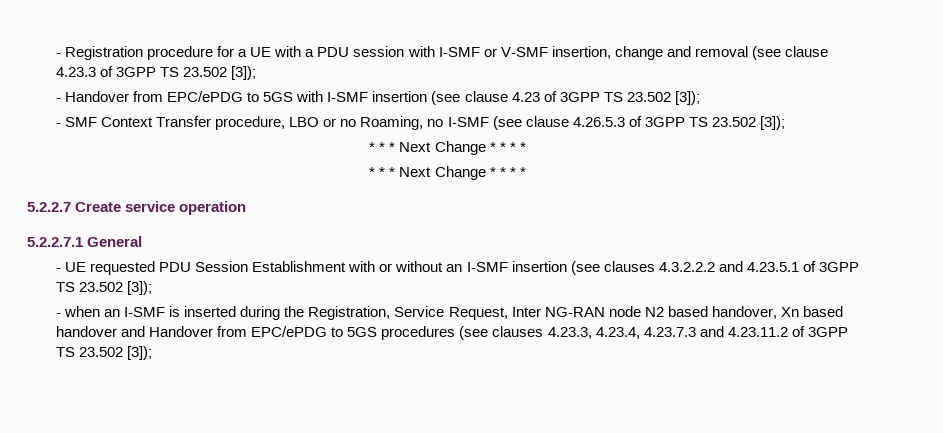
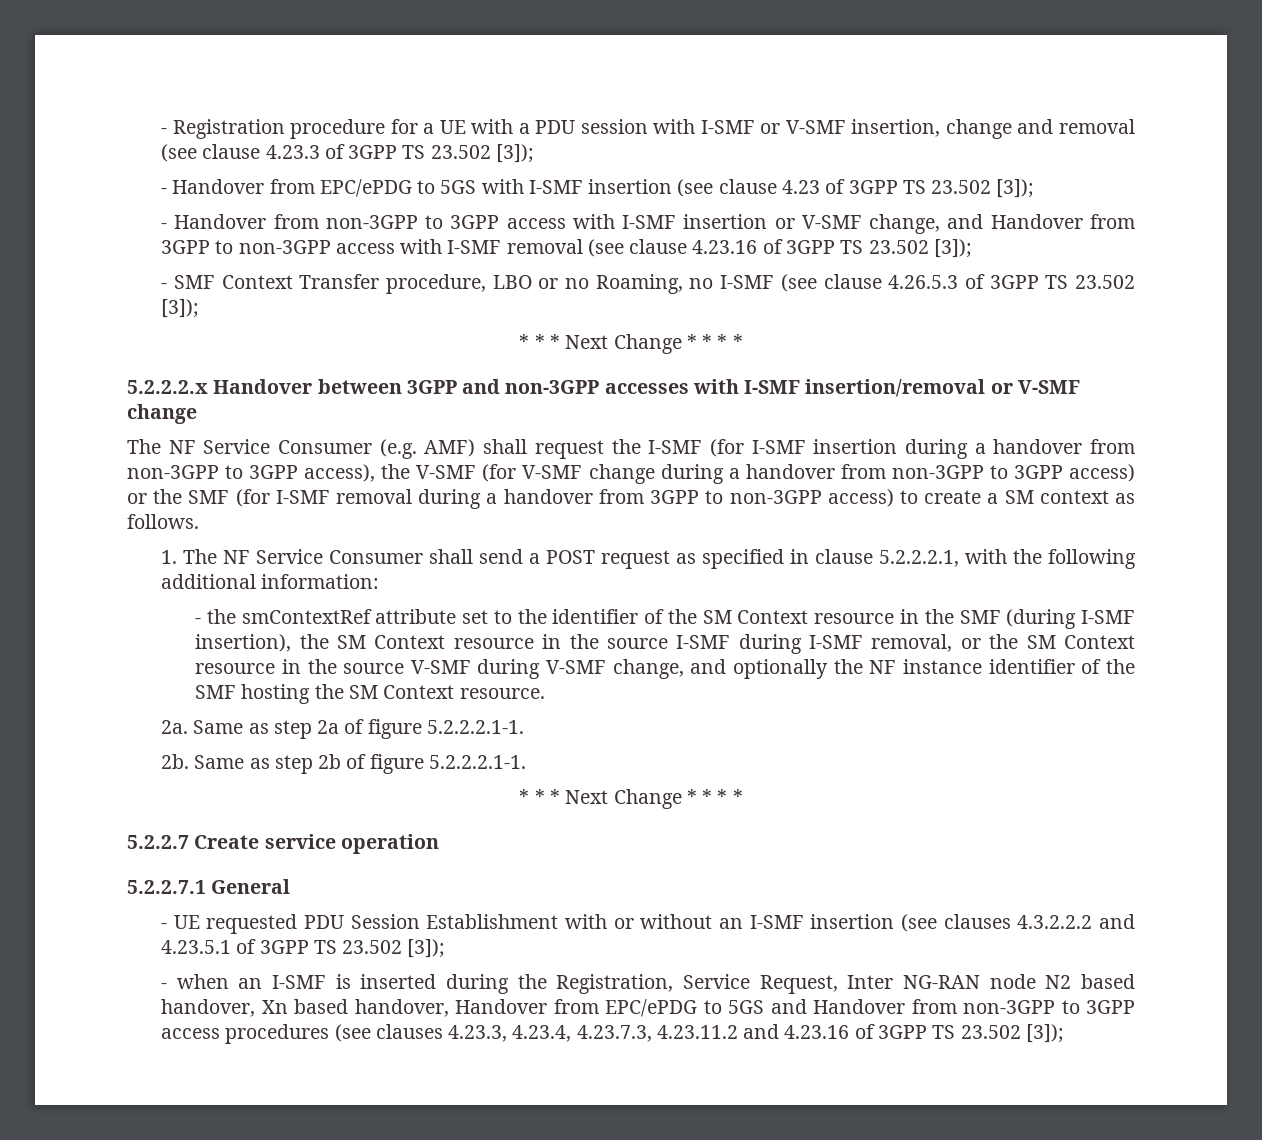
(700, 98) none -> [161,214,1135,234] [161,239,972,258] // - Handover from non-3GPP to 3GPP access with I-SMF insertion or V-SMF change, and Handover from 3GPP to non-3GPP access with I-SMF removal (see clause 4.23.16 of 3GPP TS 23.502 [3]);
(526, 147) none -> [127,379,1080,397] [127,404,197,424] [127,439,1135,459] [127,464,1135,484] [127,489,1135,509] [127,514,199,529] [161,549,1136,569] [161,574,380,589] [195,609,1136,629] [195,634,1136,654] [195,659,1136,679] [195,684,545,704] [161,719,524,739] [161,754,526,774] // 5.2.2.2.x Handover between 3GPP and non-3GPP accesses with I-SMF insertion/removal or V-SMF change // The NF Service Consumer (e.g. AMF) shall request the I-SMF (for I-SMF insertion during a handover from non-3GPP to 3GPP access), the V-SMF (for V-SMF change during a handover from non-3GPP to 3GPP access) or the SMF (for I-SMF removal during a handover from 3GPP to non-3GPP access) to create a SM context as follows. // 1. The NF Service Consumer shall send a POST request as specified in clause 5.2.2.2.1, with the following additional information: // - the smContextRef attribute set to the identifier of the SM Context resource in the SMF (during I-SMF insertion), the SM Context resource in the source I-SMF during I-SMF removal, or the SM Context resource in the source V-SMF during V-SMF change, and optionally the NF instance identifier of the SMF hosting the SM Context resource. // 2a. Same as step 2a of figure 5.2.2.2.1-1. // 2b. Same as step 2b of figure 5.2.2.2.1-1.
[56,326,378,337] handover and Handover from EPC/ePDG to 5GS -> [354,999,1135,1017] [161,1028,221,1039] handover, Handover from EPC/ePDG to 5GS and Handover from non-3GPP to 3GPP access
[643,326,788,337] 4.23.7.3 and 4.23.11.2 -> [576,1024,850,1042] 4.23.7.3, 4.23.11.2 and 4.23.16

